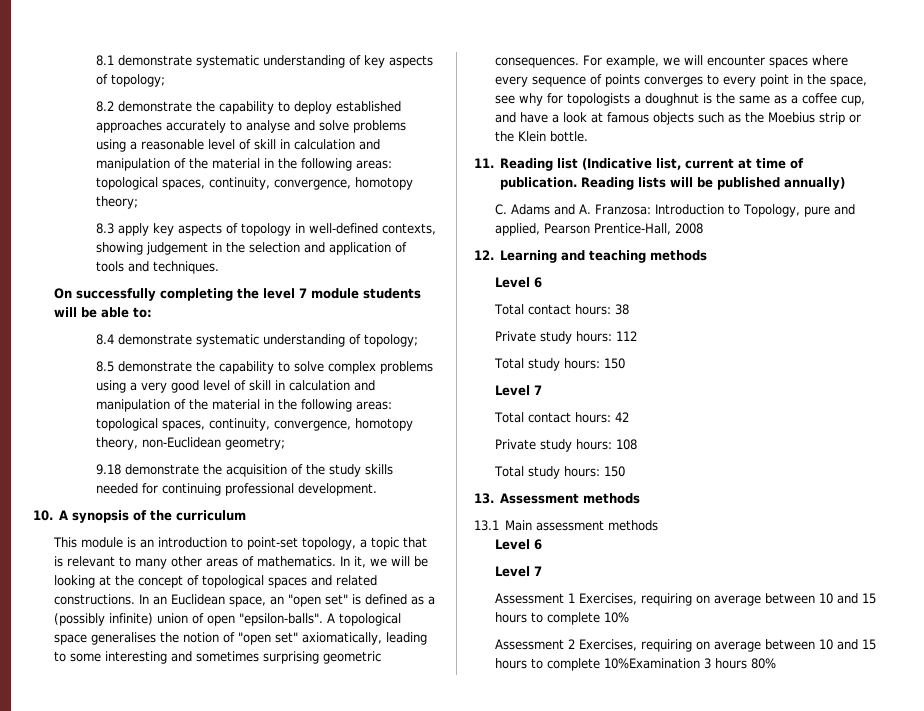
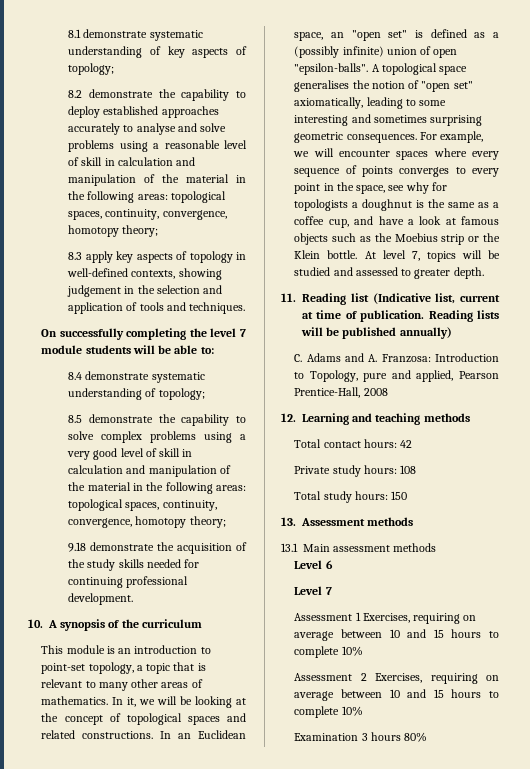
[96,437,286,450] theory, non-Euclidean geometry; -> [189,516,226,528] theory;
(589, 136) none -> [364,250,500,262] [294,267,484,279] At level 7, topics will be studied and assessed to greater depth.
[495,277,543,288] [494,304,630,315] [495,331,638,344] [494,358,626,371] [495,385,543,396] // Level 6 // Total contact hours: 38 // Private study hours: 112 // Total study hours: 150 // Level 7 -> (470, 417) none
[604,658,701,669] 10%Examination -> [341,706,363,716] [294,733,359,741] 10% // Examination

